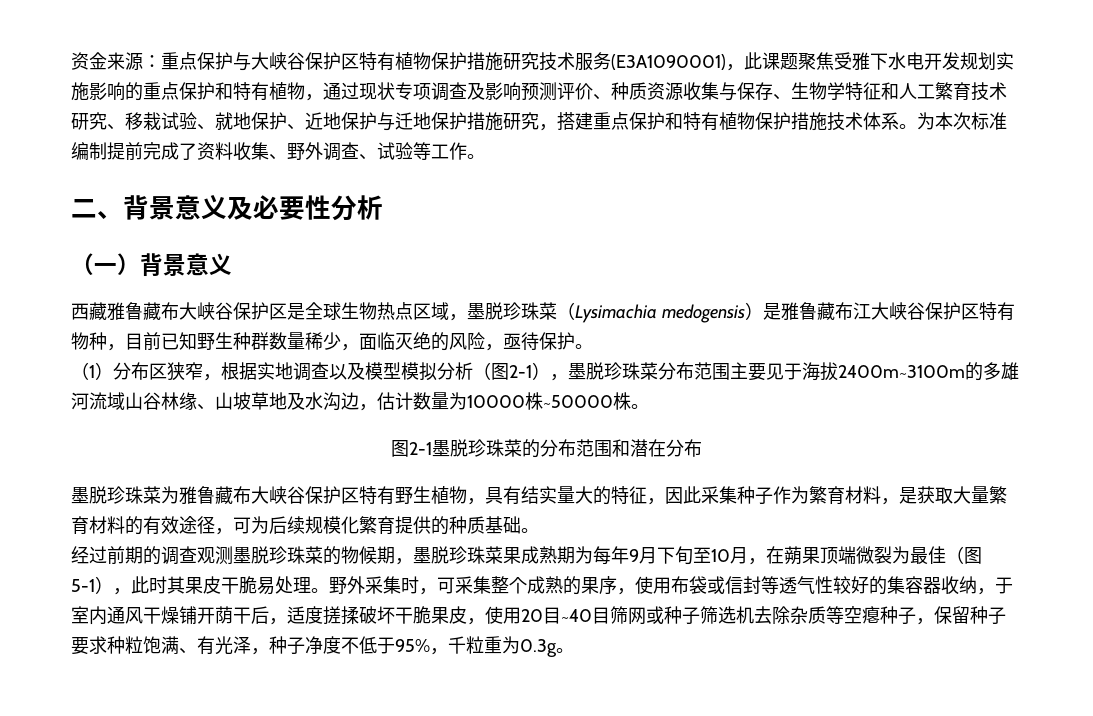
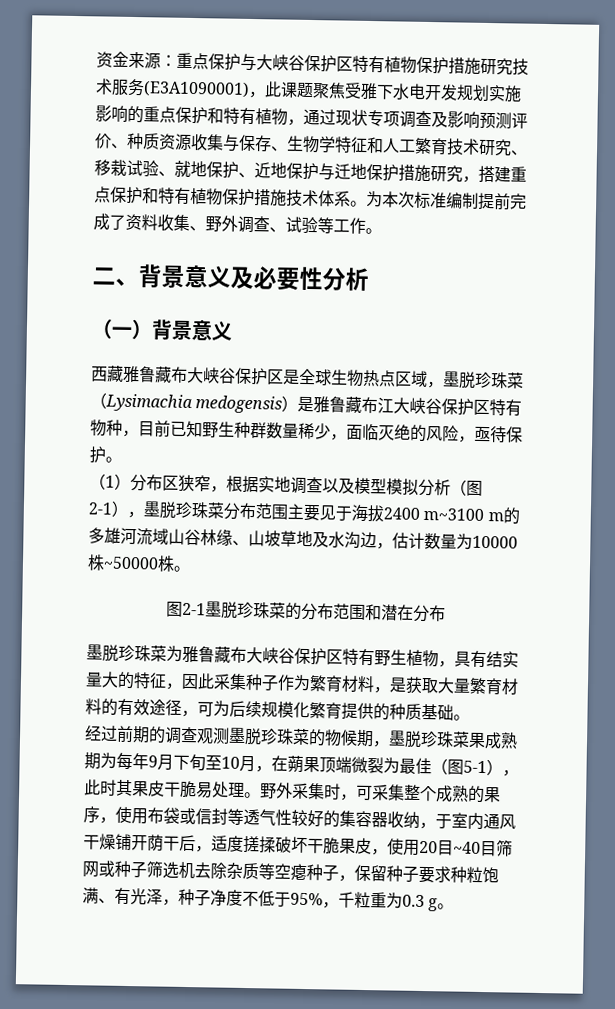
[838,365,965,378] 2400m~3100m -> [383,507,504,522] 2400 m~3100 m
[520,639,557,657] 0.3g -> [402,894,439,912] 0.3 g

